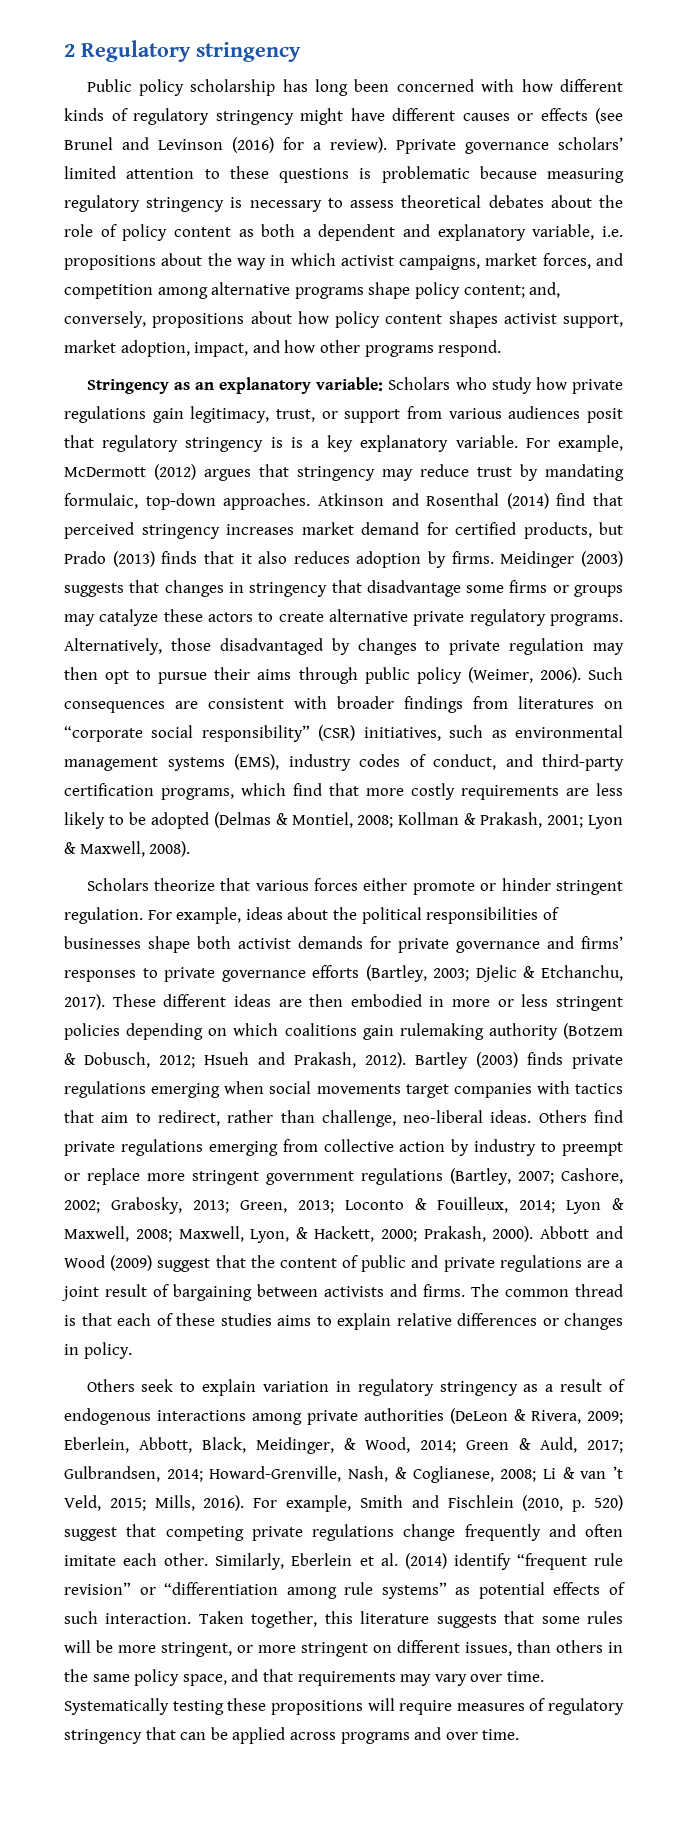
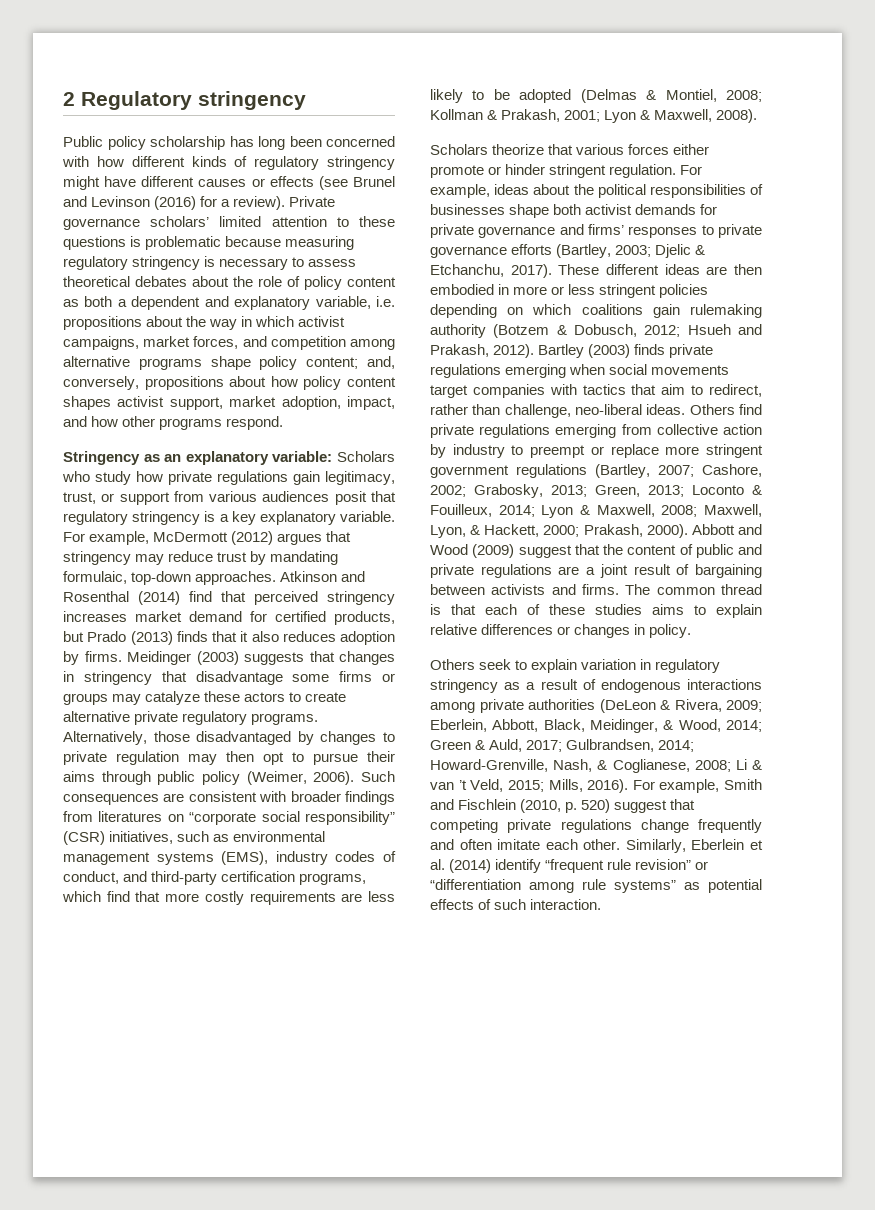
[396,139,456,154] Pprivate -> [289,196,336,207] Private
[290,437,303,448] is -> (216, 516) none
[198,1611,623,1628] [64,1640,623,1657] [64,1669,544,1686] [64,1698,624,1715] [64,1727,520,1744] Taken together, this literature suggests that some rules will be more stringent, or more stringent on different issues, than others in the same policy space, and that requirements may vary over time. Systematically testing these propositions will require measures of regulatory stringency that can be applied across programs and over time. -> (602, 904) none

